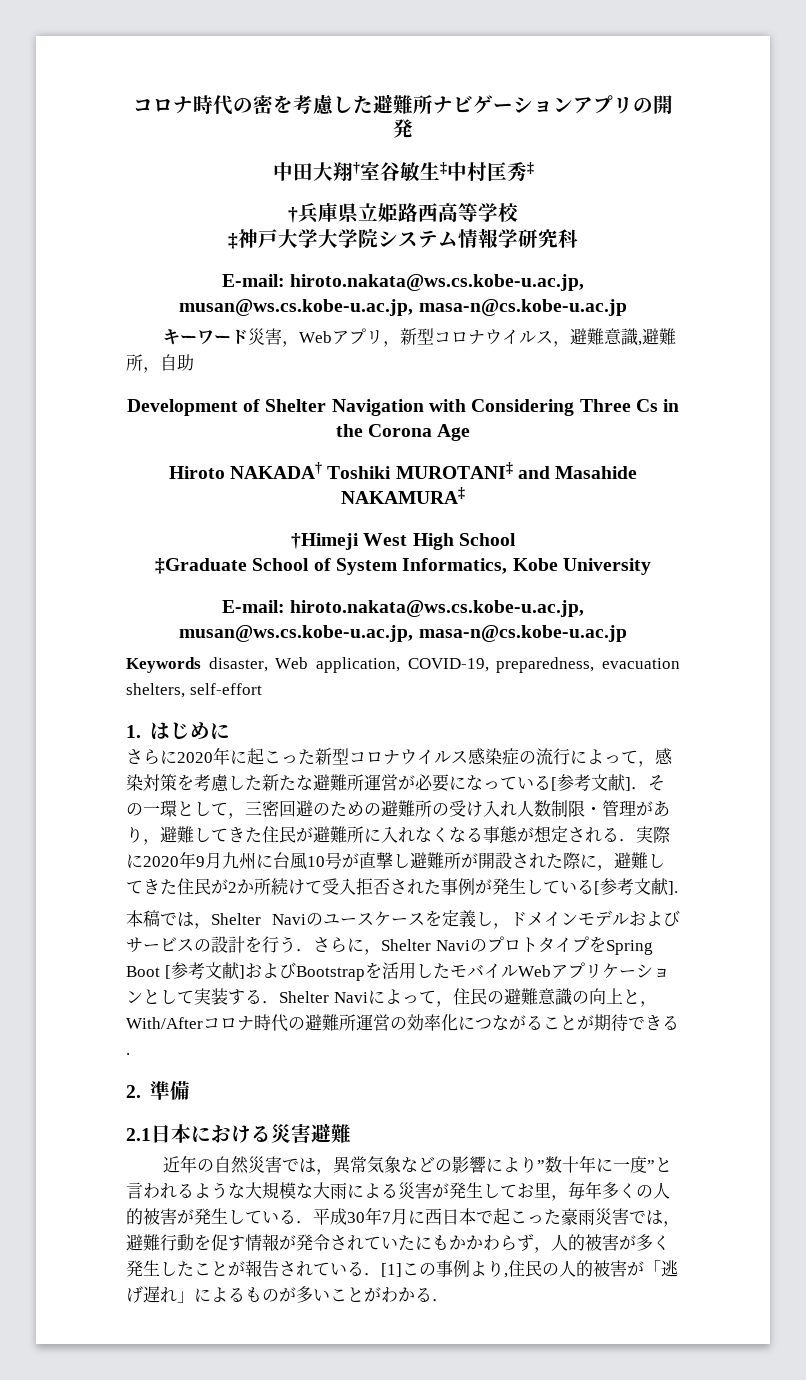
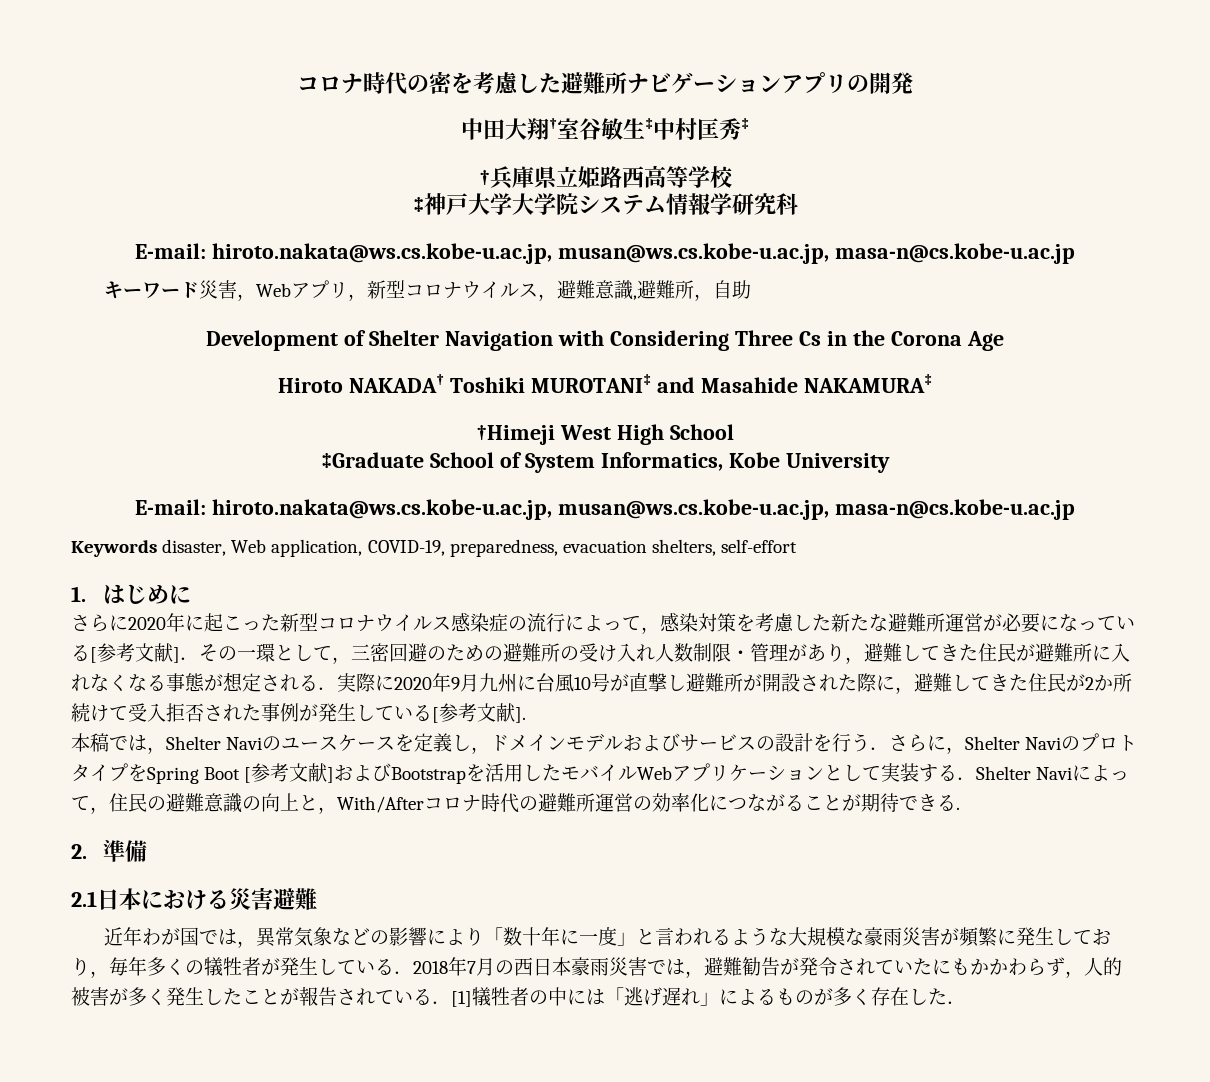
[197,1156,283,1174] の自然災害 -> [142,927,200,946] わが国
[537,1160,546,1171] ” -> [484,927,504,944] 「
[647,1160,656,1171] ” -> [617,932,637,946] 」
[313,1182,449,1199] 大雨による災害が -> [864,927,1017,947] 豪雨災害が頻繁に
[534,1182,551,1198] 里 -> [71,957,90,976] り
[653,1182,670,1199] [126,1208,177,1225] 人的被害 -> [204,957,261,976] 犠牲者
[313,1207,561,1225] 平成30年7月に西日本で起こった -> [413,957,571,976] 2018年7月の西日本
[160,1234,279,1251] 行動を促す情報 -> [742,957,780,976] 勧告
[402,1260,644,1278] この事例より,住民の人的被害が -> [472,987,605,1006] 犠牲者の中には
[313,1287,432,1303] いことがわかる -> [852,987,947,1006] く存在した

